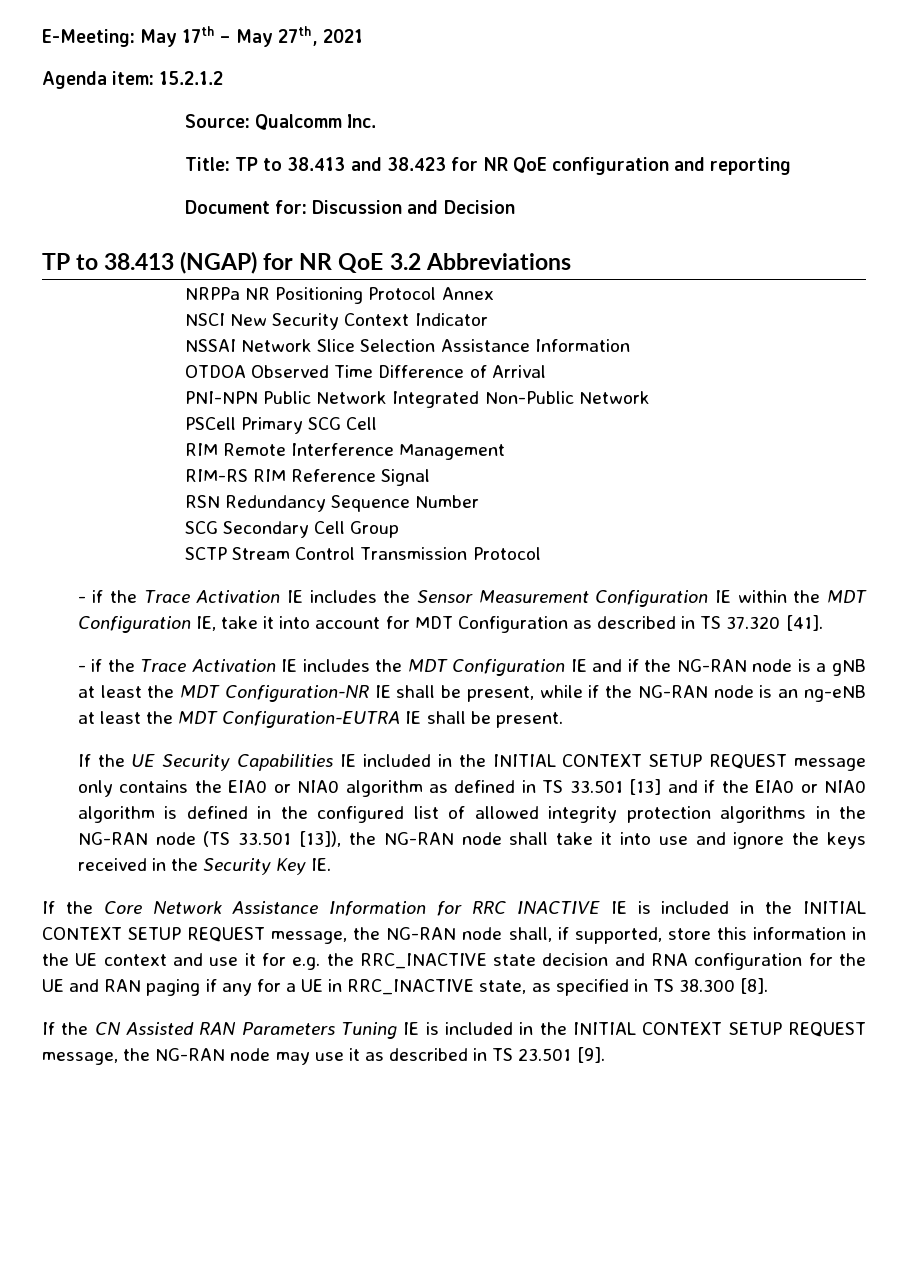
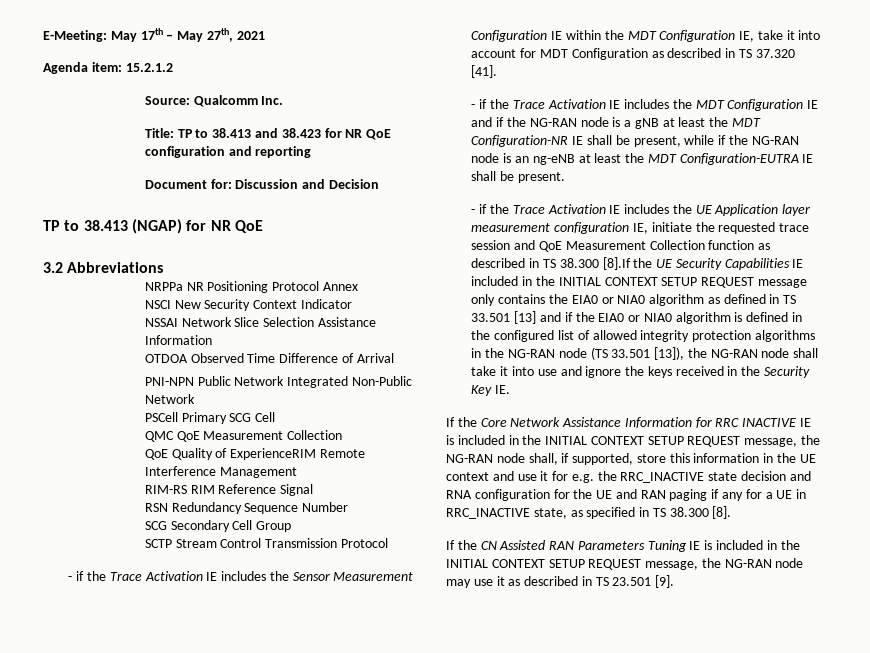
(384, 263) none -> (263, 226) //
[185,443,219,456] RIM -> [144,430,343,442] [144,448,317,460] QMC QoE Measurement Collection // QoE Quality of ExperienceRIM
[77,754,91,767] If -> [471,204,811,216] [471,222,810,234] [471,240,771,252] [471,257,631,270] - if the Trace Activation IE includes the UE Application layer measurement configuration IE, initiate the requested trace session and QoE Measurement Collection function as described in TS 38.300 [8].If

